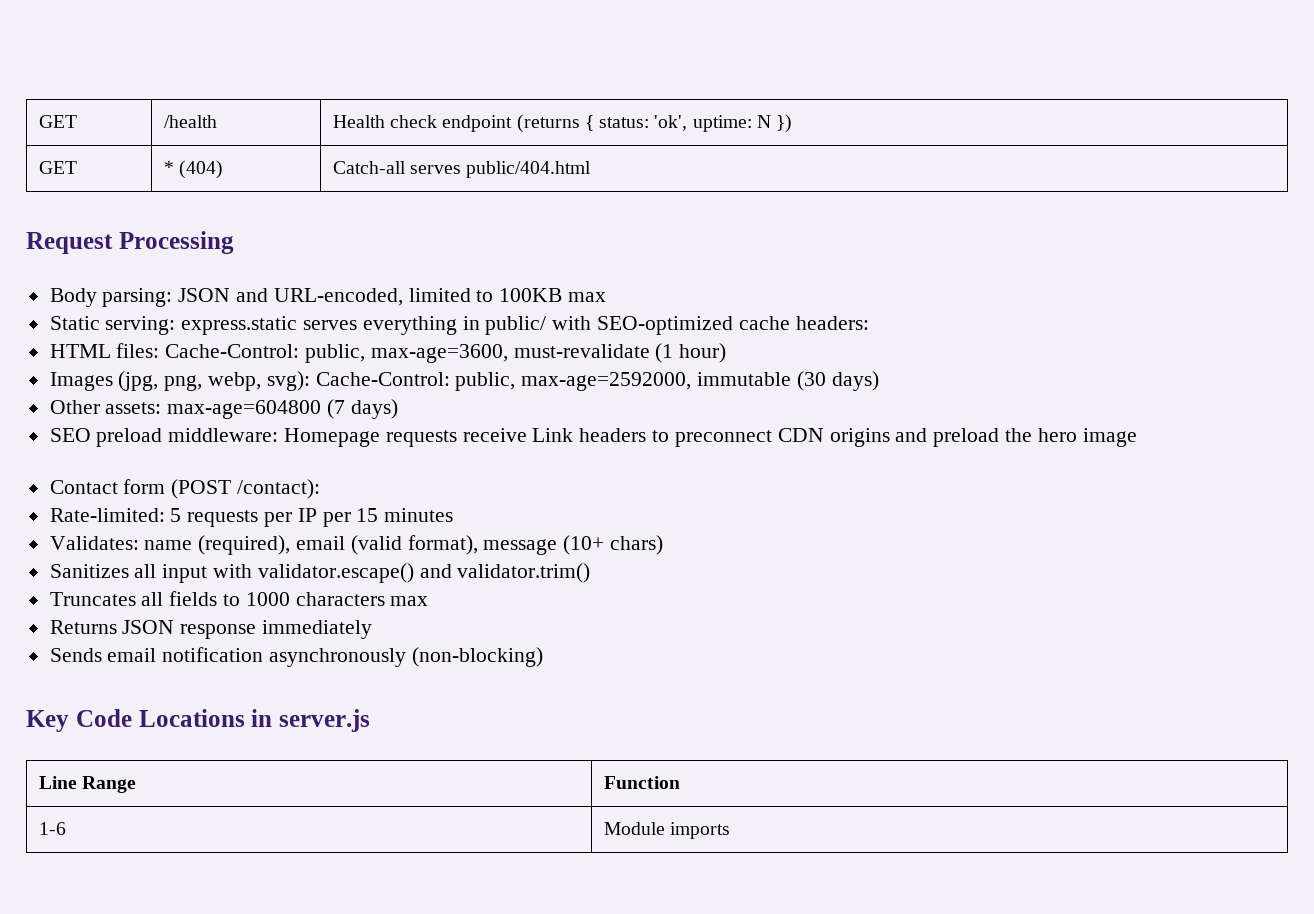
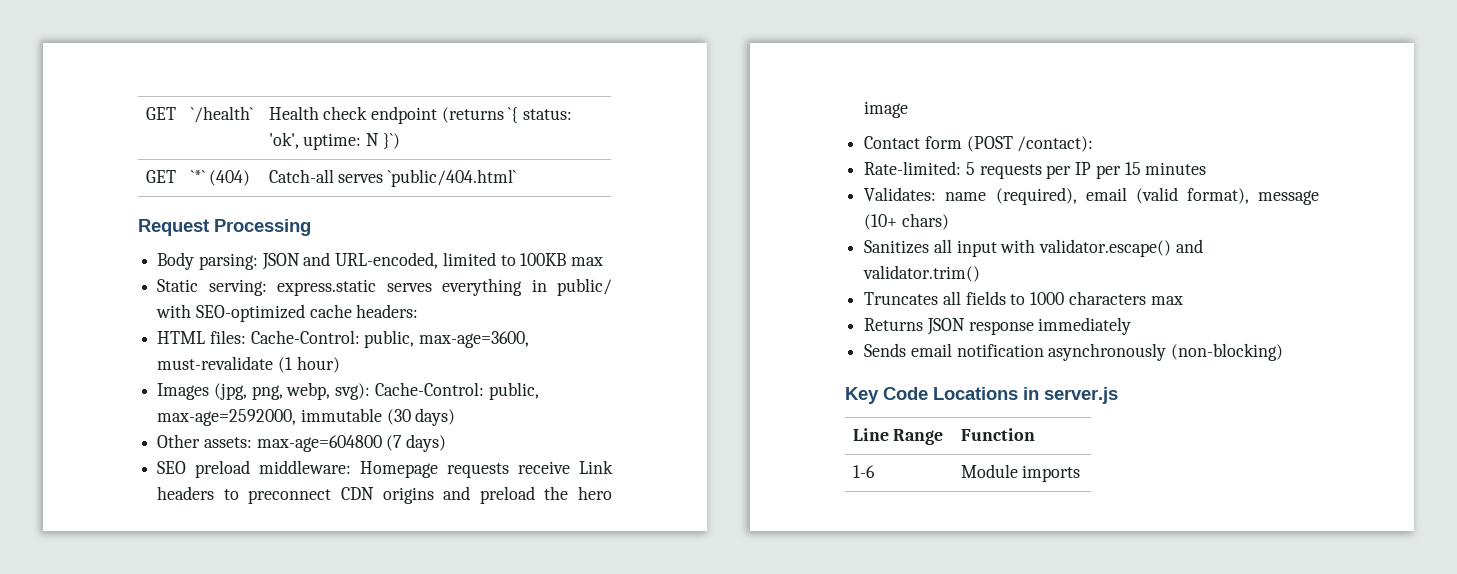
[38,115,77,128] [163,115,217,128] GET | /health -> [145,107,176,120] [190,106,253,123] GET | `/health`
[584,115,594,131] { -> [508,107,519,123] `{
[776,114,793,133] [38,161,77,174] [163,161,174,174] }) // GET | * -> [382,133,400,149] [145,170,176,183] [190,170,205,183] }`) // GET | `*`
[466,161,592,178] public/404.html -> [387,169,516,187] `public/404.html`

